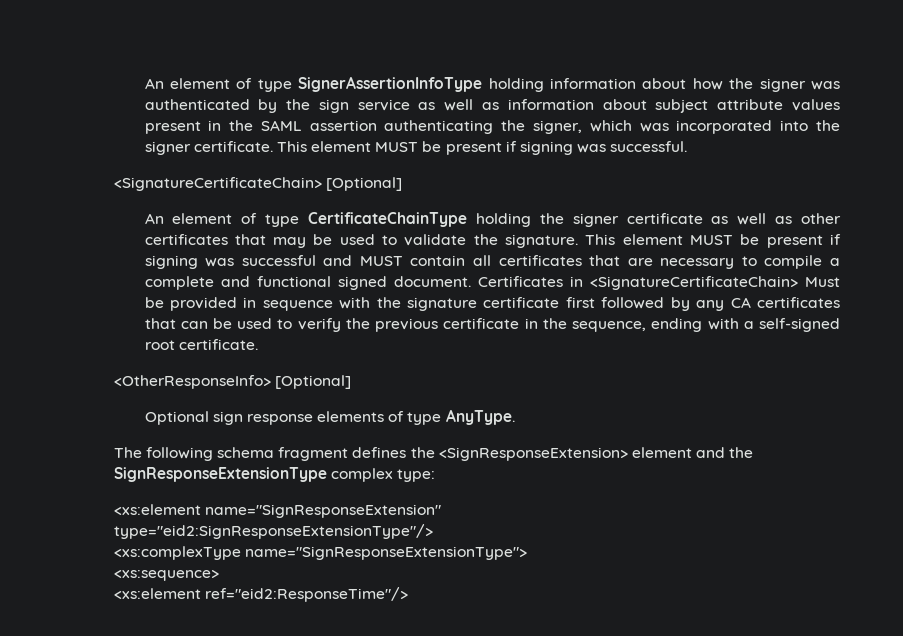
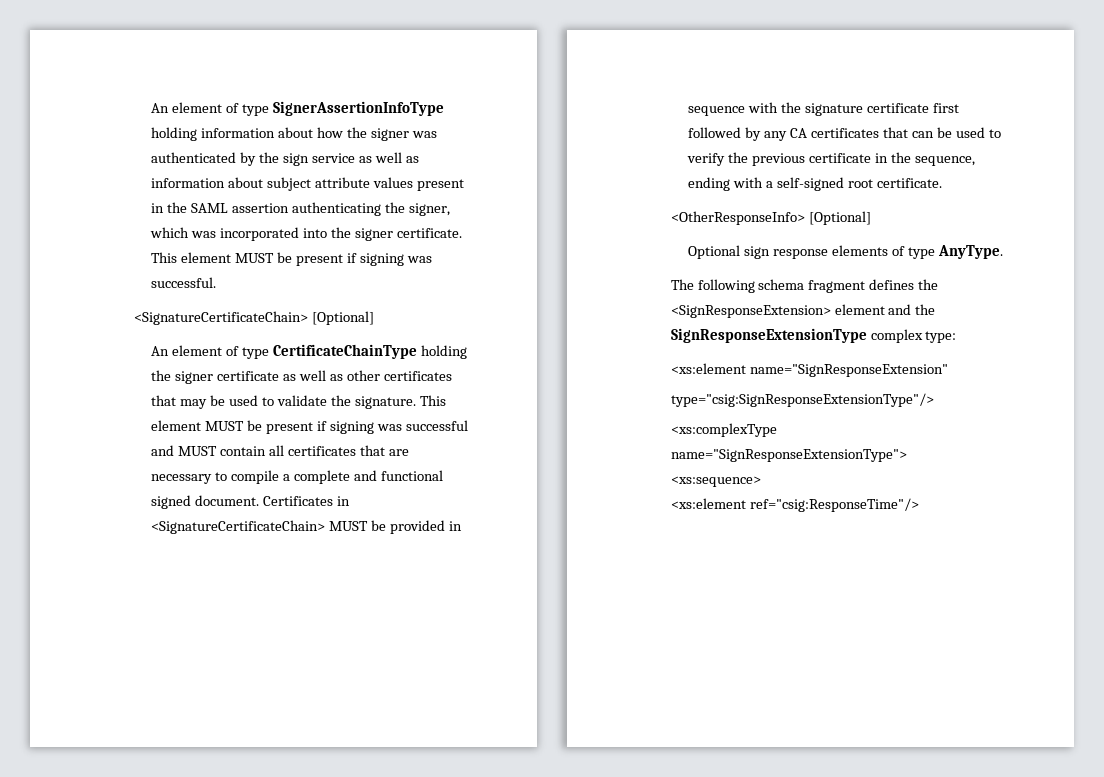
[804,277,840,287] Must -> [329,521,369,531] MUST
[113,524,433,539] type="eid2:SignResponseExtensionType"/> -> [670,393,934,407] type="csig:SignResponseExtensionType"/>
[204,587,408,602] ref="eid2:ResponseTime"/> -> [749,498,919,512] ref="csig:ResponseTime"/>

